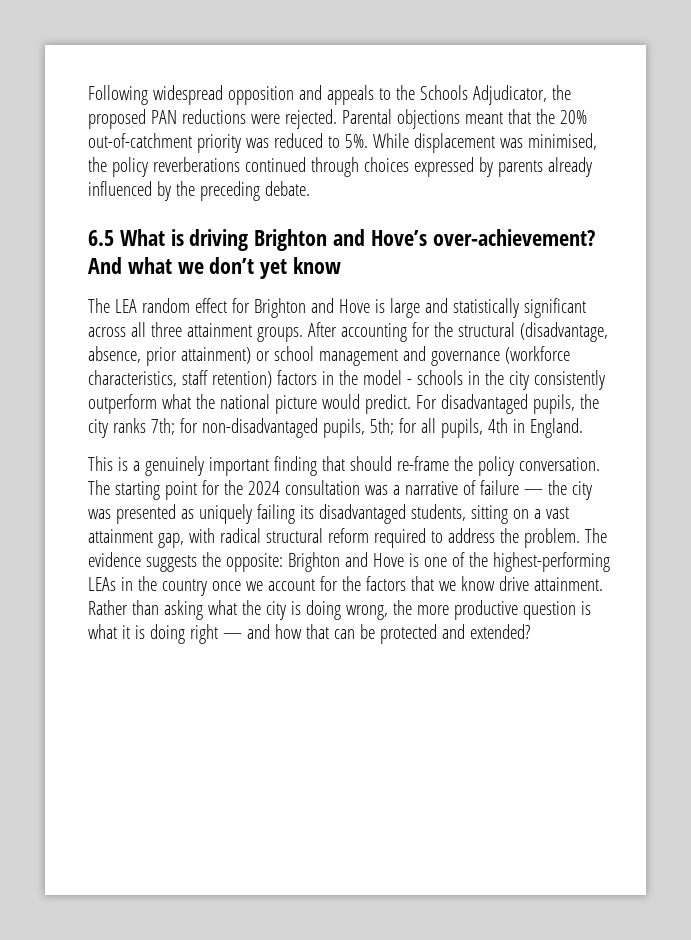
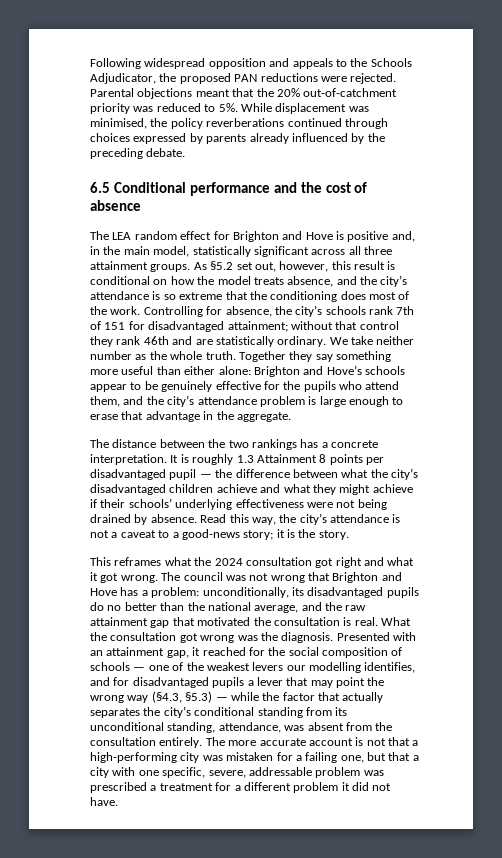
[119,229,595,251] [88,257,342,279] What is driving Brighton and Hove’s over-achievement? And what we don’t yet know -> [113,182,368,196] [90,200,141,211] Conditional performance and the cost of absence
[389,298,448,318] large and -> [347,231,415,242] [90,246,190,257] positive and, in the main model,
[307,322,608,342] [88,346,570,366] [88,370,605,390] [88,394,599,414] [88,418,583,438] [88,456,600,476] [88,480,592,500] [88,504,569,524] [88,528,607,548] [88,552,610,572] [88,576,603,596] [88,600,591,620] [88,624,530,644] After accounting for the structural (disadvantage, absence, prior attainment) or school management and governance (workforce characteristics, staff retention) factors in the model - schools in the city consistently outperform what the national picture would predict. For disadvantaged pupils, the city ranks 7th; for non-disadvantaged pupils, 5th; for all pupils, 4th in England. // This is a genuinely important finding that should re-frame the policy conversation. The starting point for the 2024 consultation was a narrative of failure — the city was presented as uniquely failing its disadvantaged students, sitting on a vast attainment gap, with radical structural reform required to address the problem. The evidence suggests the opposite: Brighton and Hove is one of the highest-performing LEAs in the country once we account for the factors that we know drive attainment. Rather than asking what the city is doing wrong, the more productive question is what it is doing right — and how that can be protected and extended? -> [193,261,396,272] [90,275,408,287] [90,291,410,302] [90,305,415,317] [90,321,399,332] [90,336,415,347] [90,351,391,362] [90,365,405,377] [90,381,400,392] [90,395,404,407] [90,411,291,422] [90,439,378,450] [90,454,384,465] [90,468,418,480] [90,484,413,495] [90,498,387,510] [90,513,401,525] [90,529,349,540] [90,557,415,568] [90,572,402,583] [90,587,419,598] [90,602,367,613] [90,617,411,628] [90,632,416,643] [90,647,403,658] [90,662,416,673] [90,677,385,688] [90,691,384,703] [90,706,348,718] [90,722,393,733] [90,737,419,748] [90,752,419,763] [90,767,384,778] [90,782,392,793] [90,797,118,806] As §5.2 set out, however, this result is conditional on how the model treats absence, and the city’s attendance is so extreme that the conditioning does most of the work. Controlling for absence, the city’s schools rank 7th of 151 for disadvantaged attainment; without that control they rank 46th and are statistically ordinary. We take neither number as the whole truth. Together they say something more useful than either alone: Brighton and Hove’s schools appear to be genuinely effective for the pupils who attend them, and the city’s attendance problem is large enough to erase that advantage in the aggregate. // The distance between the two rankings has a concrete interpretation. It is roughly 1.3 Attainment 8 points per disadvantaged pupil — the difference between what the city’s disadvantaged children achieve and what they might achieve if their schools’ underlying effectiveness were not being drained by absence. Read this way, the city’s attendance is not a caveat to a good-news story; it is the story. // This reframes what the 2024 consultation got right and what it got wrong. The council was not wrong that Brighton and Hove has a problem: unconditionally, its disadvantaged pupils do no better than the national average, and the raw attainment gap that motivated the consultation is real. What the consultation got wrong was the diagnosis. Presented with an attainment gap, it reached for the social composition of schools — one of the weakest levers our modelling identifies, and for disadvantaged pupils a lever that may point the wrong way (§4.3, §5.3) — while the factor that actually separates the city’s conditional standing from its unconditional standing, attendance, was absent from the consultation entirely. The more accurate account is not that a high-performing city was mistaken for a failing one, but that a city with one specific, severe, addressable problem was prescribed a treatment for a different problem it did not have.

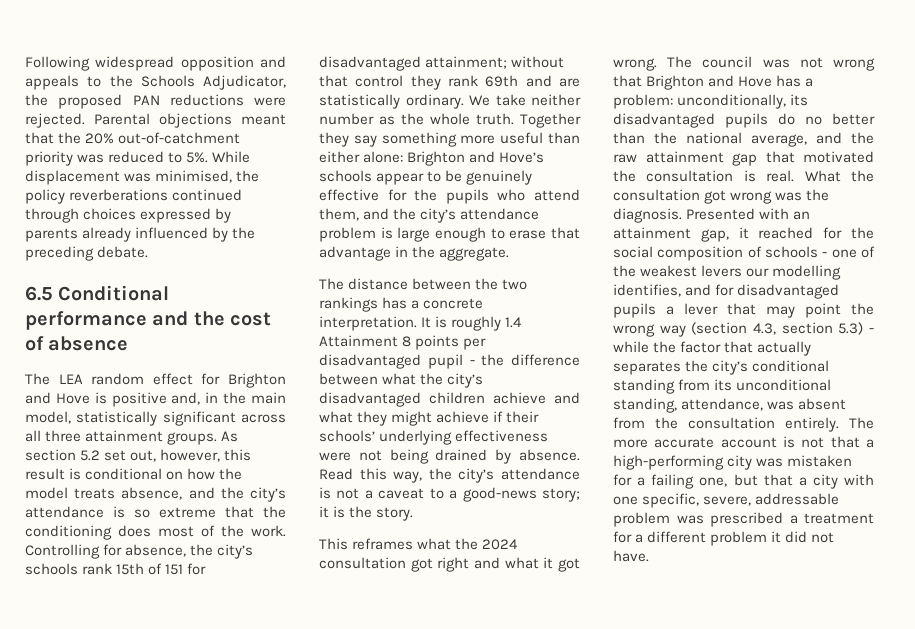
[210,261,234,270] §5.2 -> [25,449,101,461] section 5.2
[396,306,415,315] 7th -> [116,563,145,575] 15th
[143,336,169,345] 46th -> [485,75,519,87] 69th
[236,455,254,463] 1.3 -> [505,317,523,328] 1.4
[199,474,212,478] — -> [469,360,475,365] -
[133,667,146,671] — -> [822,252,828,257] -
[151,691,228,703] (§4.3, §5.3) — -> [691,322,874,335] (section 4.3, section 5.3) -

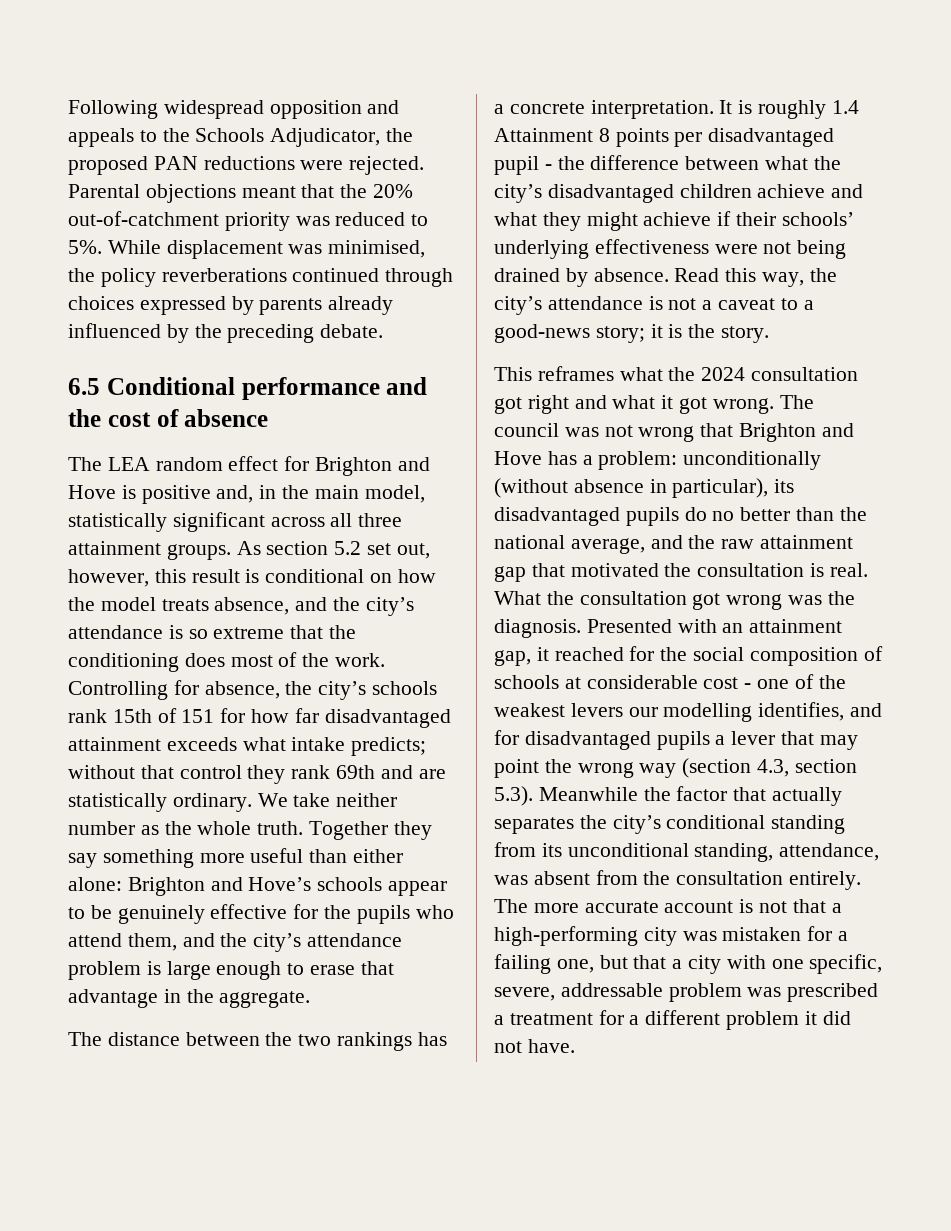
[319,56,508,71] disadvantaged attainment; -> [251,708,451,728] [68,737,427,756] how far disadvantaged attainment exceeds what intake predicts;
[677,94,787,109] unconditionally, -> [683,451,822,470] [494,478,769,498] unconditionally (without absence in particular),
(818, 252) none -> [564,675,739,689] at considerable cost
[838,322,874,335] [613,341,649,353] 5.3) - while -> [494,786,638,806] 5.3). Meanwhile

